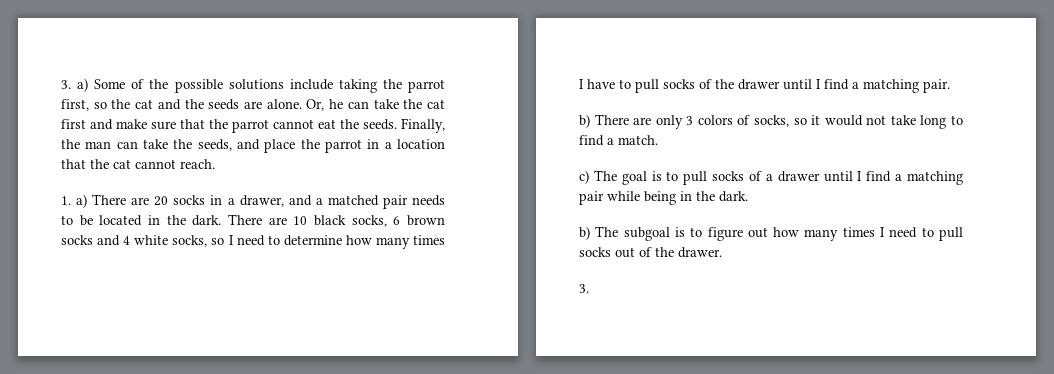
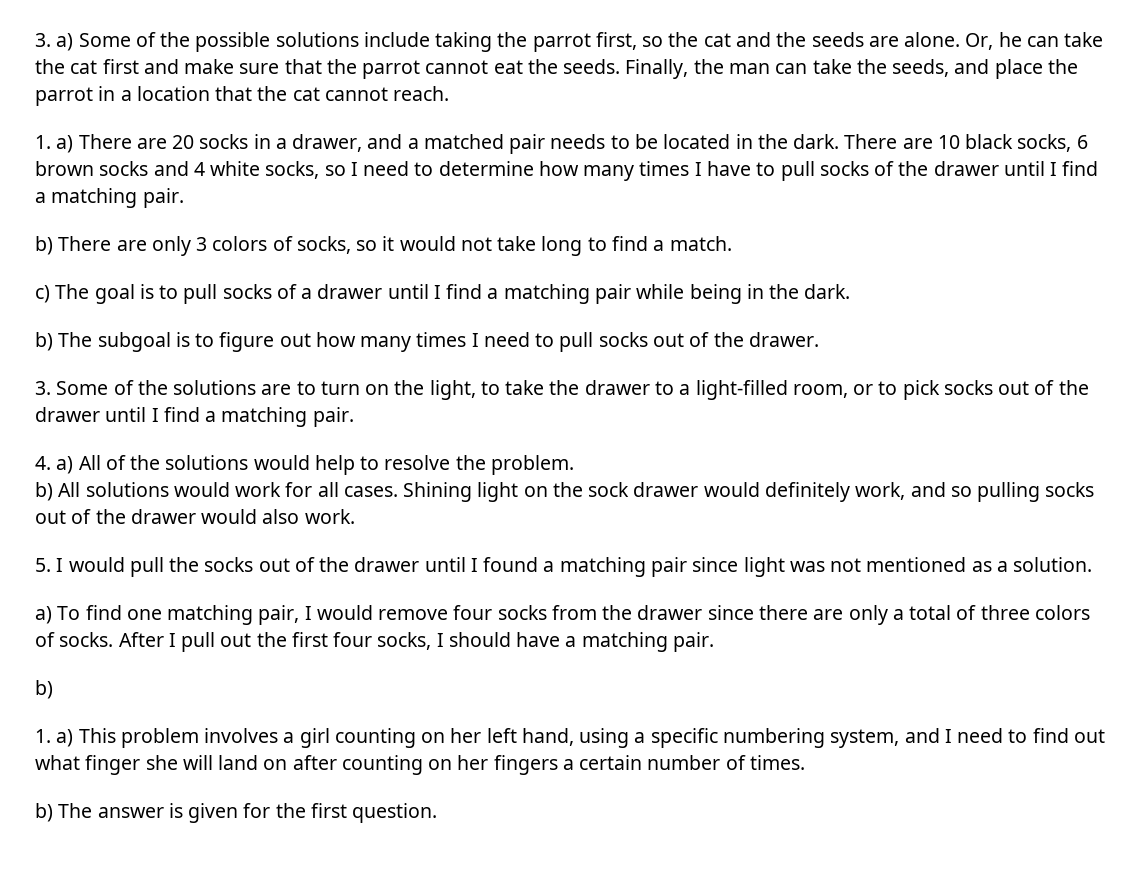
(589, 288) none -> [56,380,1089,400] [35,407,354,427] [35,455,574,475] [35,482,1095,502] [35,509,355,524] [35,557,1093,577] [35,605,1090,625] [35,632,714,652] [35,680,53,699] [35,728,1105,748] [35,755,805,775] [35,803,438,823] Some of the solutions are to turn on the light, to take the drawer to a light-filled room, or to pick socks out of the drawer until I find a matching pair. // 4. a) All of the solutions would help to resolve the problem. // b) All solutions would work for all cases. Shining light on the sock drawer would definitely work, and so pulling socks out of the drawer would also work. // 5. I would pull the socks out of the drawer until I found a matching pair since light was not mentioned as a solution. // a) To find one matching pair, I would remove four socks from the drawer since there are only a total of three colors of socks. After I pull out the first four socks, I should have a matching pair. // b) // 1. a) This problem involves a girl counting on her left hand, using a specific numbering system, and I need to find out what finger she will land on after counting on her fingers a certain number of times. // b) The answer is given for the first question.

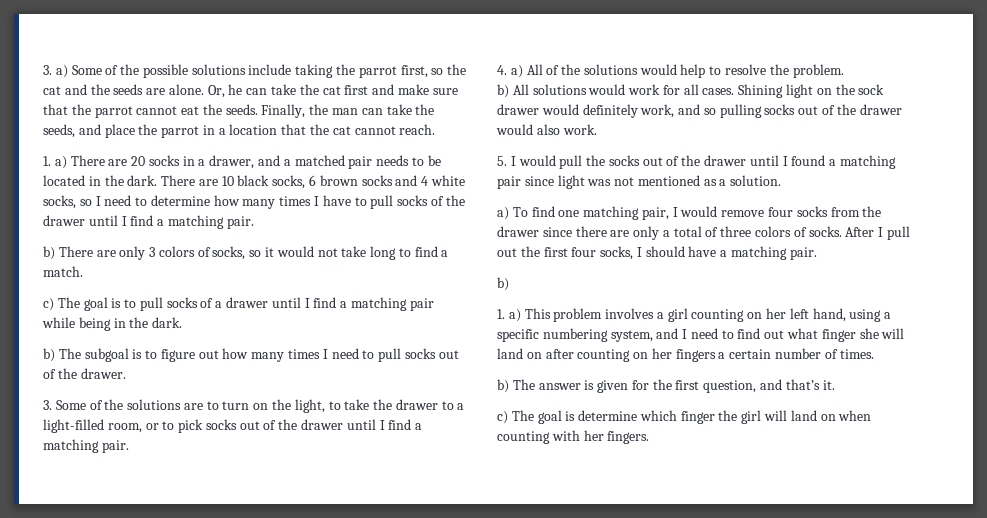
[352,803,438,823] question. -> [703,379,835,393] [497,410,872,424] [497,430,650,444] question, and that’s it. // c) The goal is determine which finger the girl will land on when counting with her fingers.

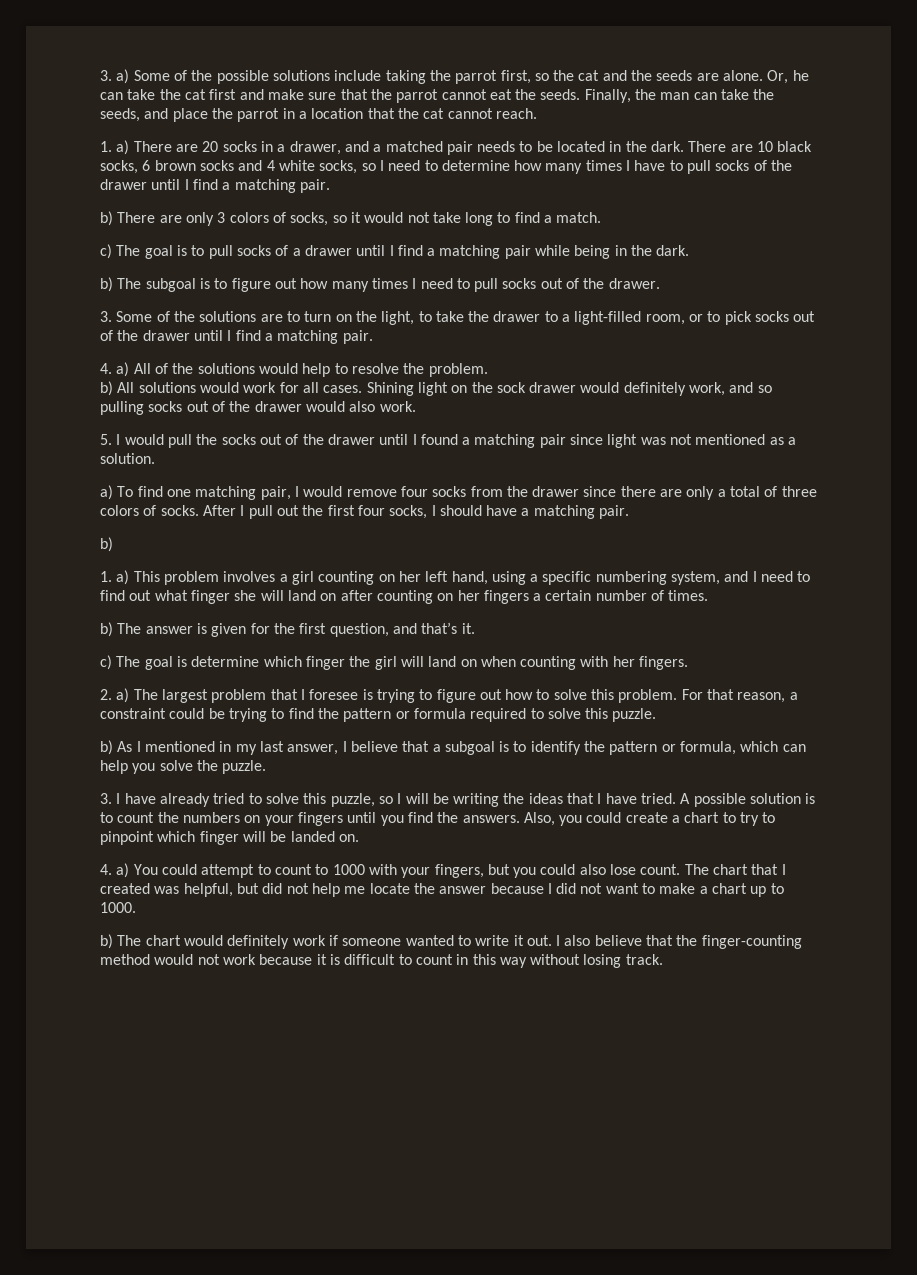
(650, 437) none -> [100,688,798,703] [100,708,657,722] [100,740,806,755] [100,760,267,774] [100,793,816,807] [100,812,776,826] [100,831,359,845] [100,863,786,878] [100,883,784,897] [100,902,136,913] [100,934,802,949] [100,954,663,968] // 2. a) The largest problem that I foresee is trying to figure out how to solve this problem. For that reason, a constraint could be trying to find the pattern or formula required to solve this puzzle. // b) As I mentioned in my last answer, I believe that a subgoal is to identify the pattern or formula, which can help you solve the puzzle. // 3. I have already tried to solve this puzzle, so I will be writing the ideas that I have tried. A possible solution is to count the numbers on your fingers until you find the answers. Also, you could create a chart to try to pinpoint which finger will be landed on. // 4. a) You could attempt to count to 1000 with your fingers, but you could also lose count. The chart that I created was helpful, but did not help me locate the answer because I did not want to make a chart up to 1000. // b) The chart would definitely work if someone wanted to write it out. I also believe that the finger-counting method would not work because it is difficult to count in this way without losing track.

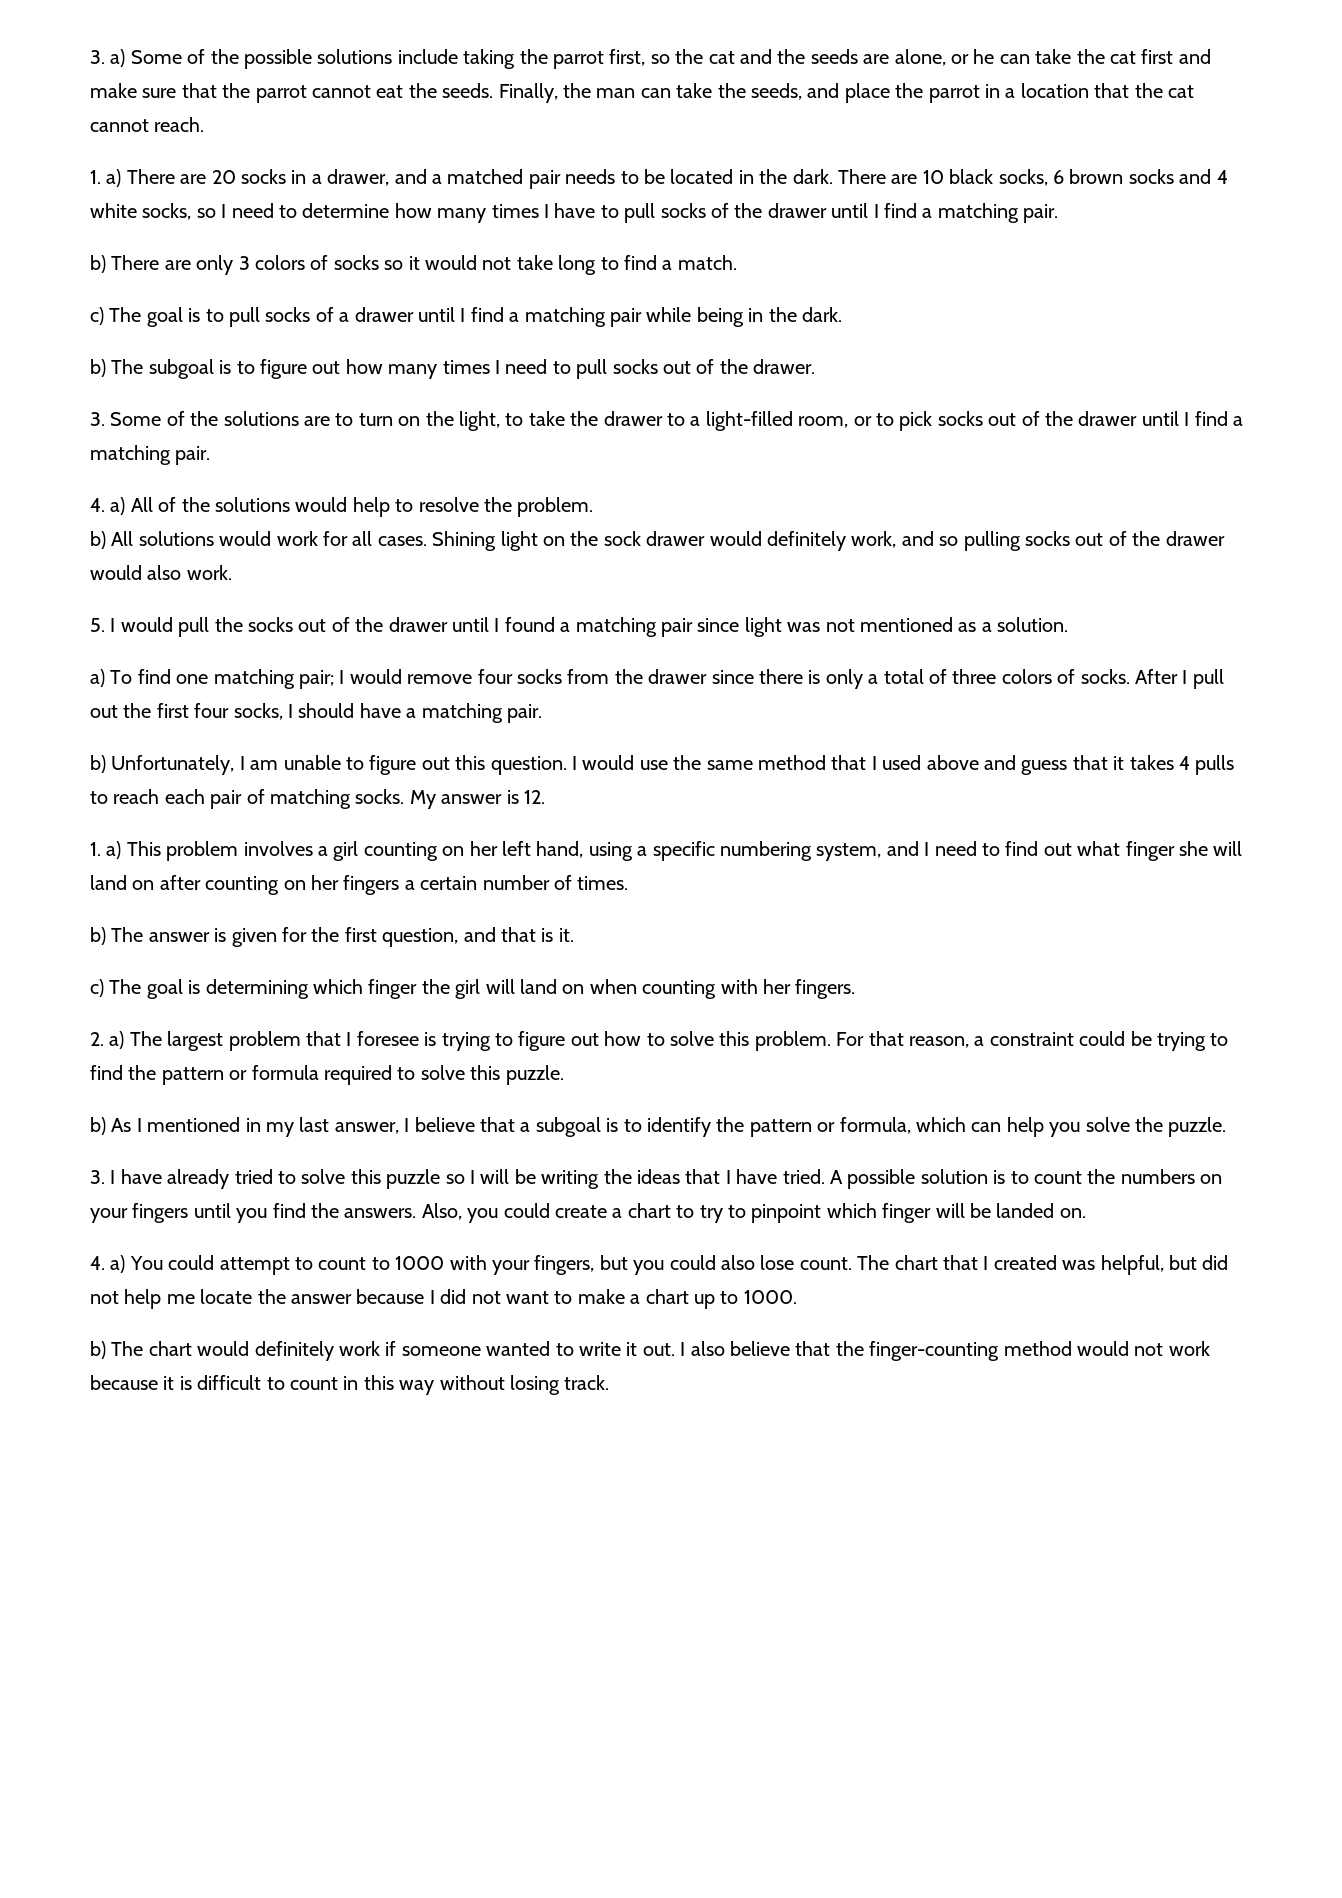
[723,70,789,84] alone. Or, -> [894,49,969,66] alone, or
[290,212,329,226] socks, -> [333,255,379,270] socks
[260,486,291,500] pair, -> [298,670,334,689] pair;
[660,489,683,497] are -> [808,670,821,684] is
(113, 544) none -> [111,755,1235,775] [90,789,545,809] Unfortunately, I am unable to figure out this question. I would use the same method that I used above and guess that it takes 4 pulls to reach each pair of matching socks. My answer is 12.
[421,622,458,634] that’s -> [500,927,554,942] that is
[191,656,260,667] determine -> [205,979,309,999] determining
[330,793,375,807] puzzle, -> [386,1169,441,1189] puzzle

